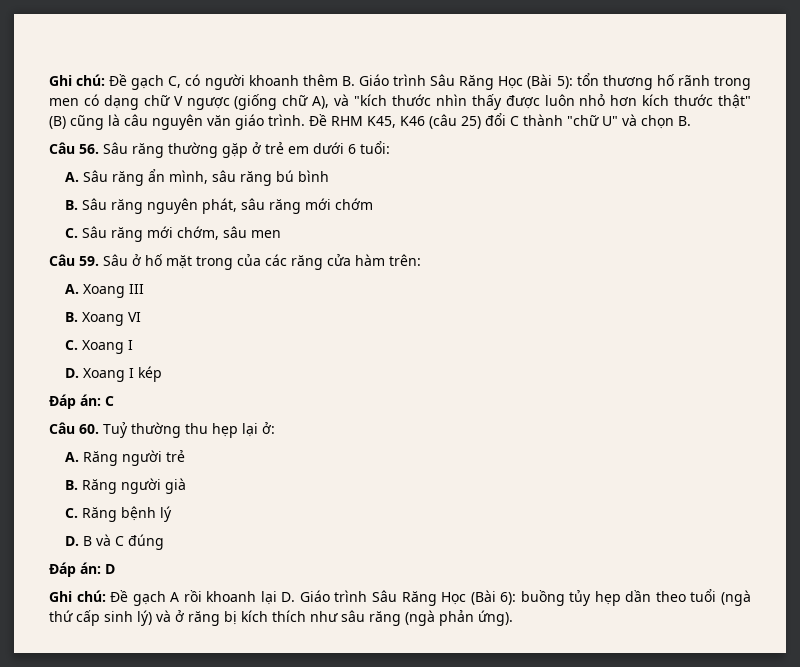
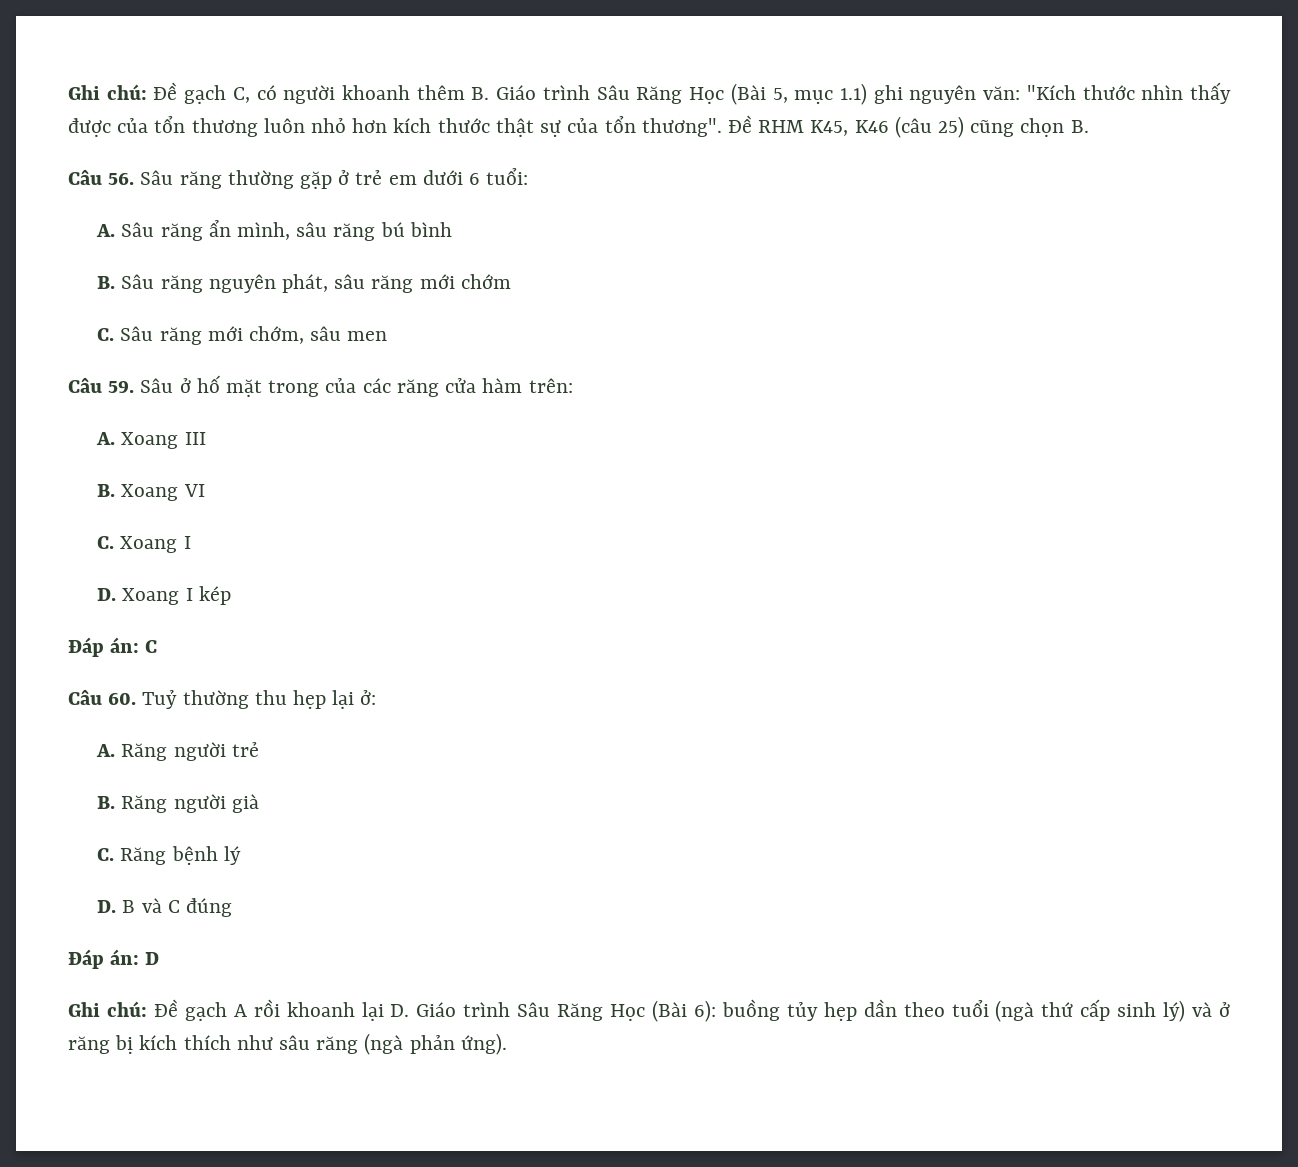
[556,73,751,90] [49,94,387,110] 5): tổn thương hố rãnh trong men có dạng chữ V ngược (giống chữ A), và "kích -> [772,83,1076,105] 5, mục 1.1) ghi nguyên văn: "Kích
(540, 102) none -> [117,116,258,137] của tổn thương
[717,94,751,109] [49,114,305,130] thật" (B) cũng là câu nguyên văn giáo trình. -> [495,116,722,137] thật sự của tổn thương".
[485,113,637,126] đổi C thành "chữ U" và -> [970,120,1015,137] cũng

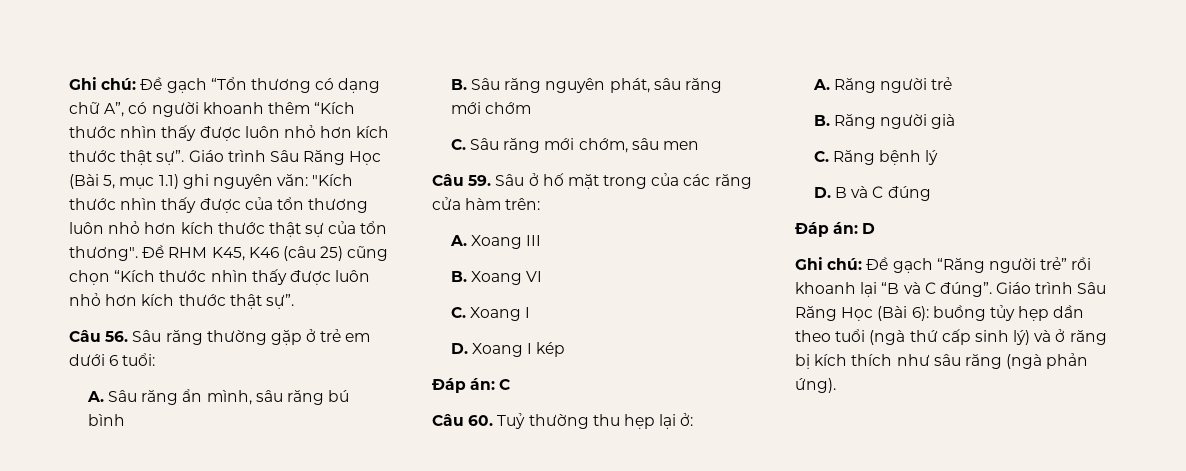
[68,82,490,104] Ghi chú: Đề gạch C, có người khoanh thêm B. -> [69,77,381,93] [69,102,356,117] [69,125,390,141] [69,150,185,165] Ghi chú: Đề gạch “Tổn thương có dạng chữ A”, có người khoanh thêm “Kích thước nhìn thấy được luôn nhỏ hơn kích thước thật sự”.
[1070,120,1089,133] B. -> [114,269,371,285] [69,293,294,309] “Kích thước nhìn thấy được luôn nhỏ hơn kích thước thật sự”.
[233,999,410,1021] A rồi khoanh lại D. -> [936,257,1092,273] [795,282,992,297] “Răng người trẻ” rồi khoanh lại “B và C đúng”.

